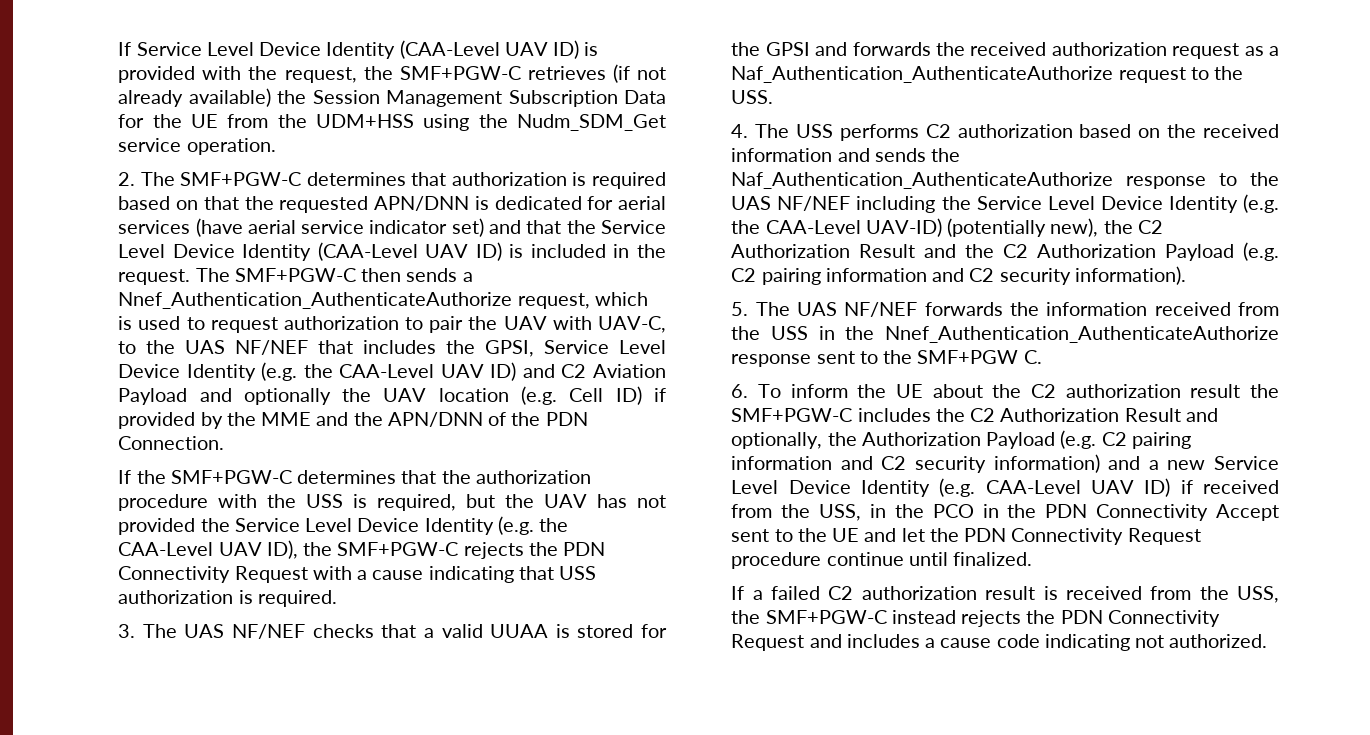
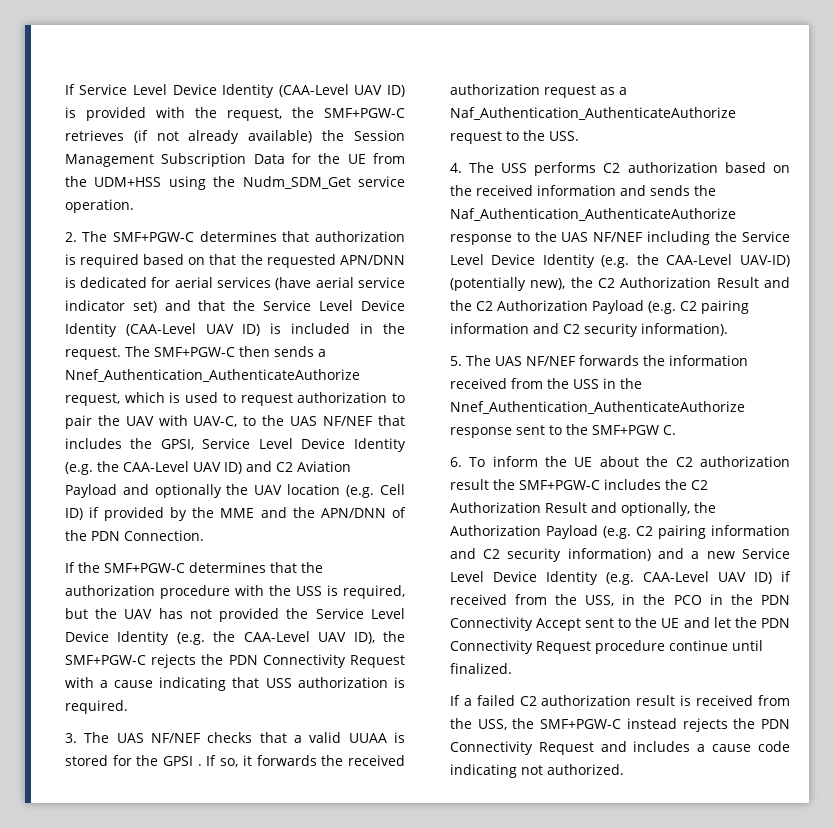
[815,42,848,56] and -> [197,755,252,767] . If so, it

